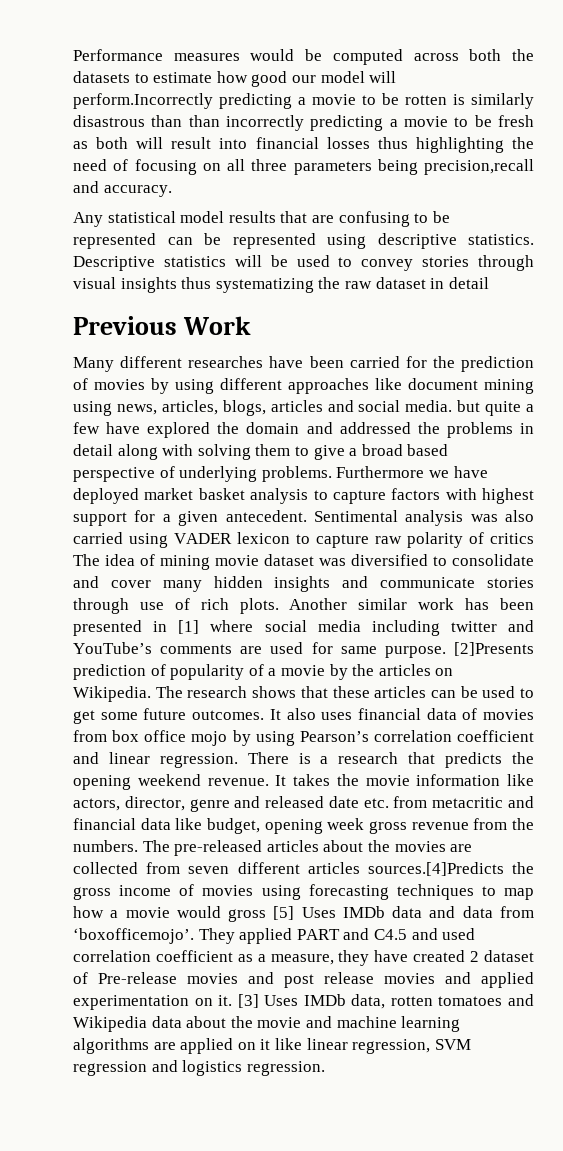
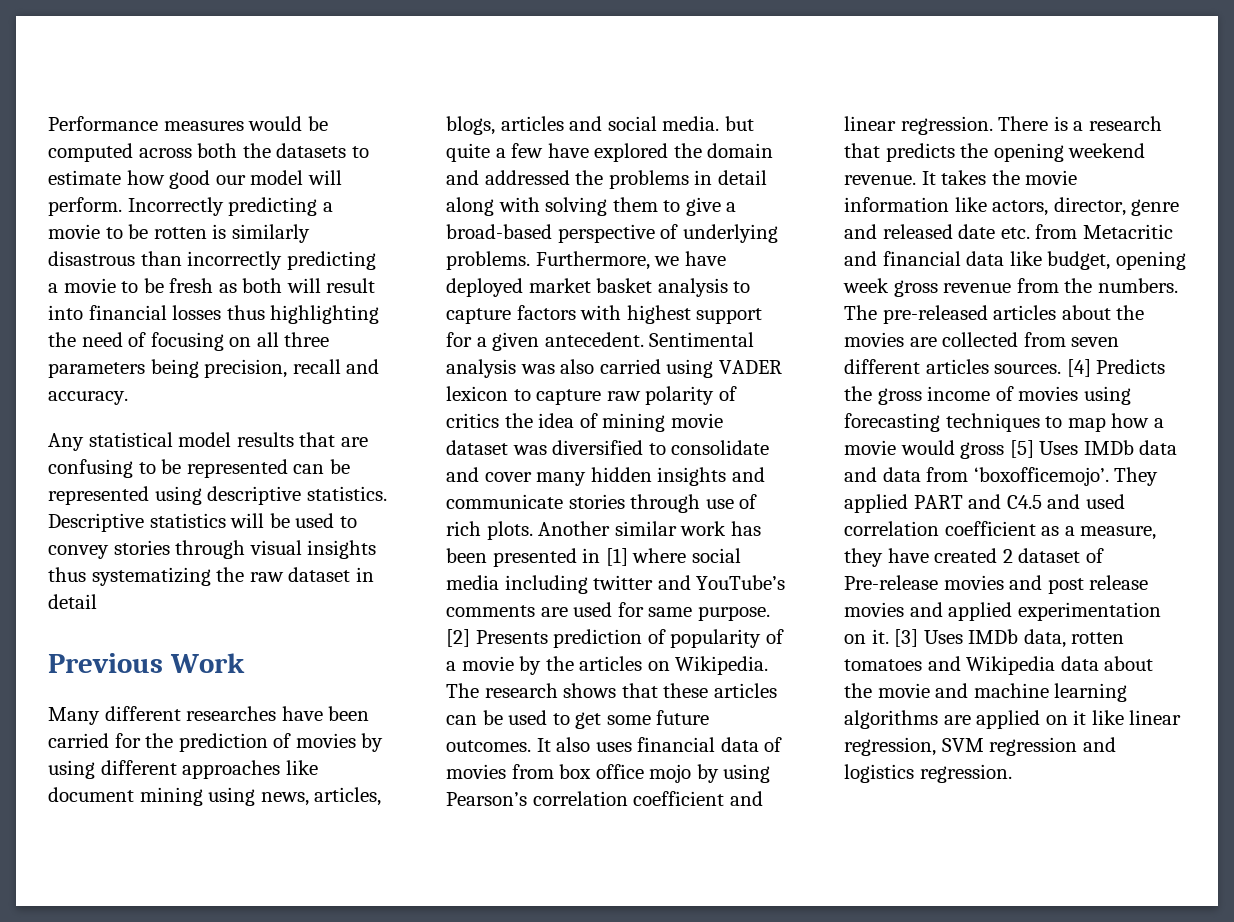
[73,93,213,109] perform.Incorrectly -> [48,197,224,216] perform. Incorrectly
[188,115,220,127] than -> (182, 258) none
[424,159,534,175] precision,recall -> [204,359,341,378] precision, recall
[361,444,449,456] broad based -> [446,224,552,239] broad-based
[336,466,425,478] Furthermore -> [535,251,650,270] Furthermore,
[73,554,100,566] The -> [504,413,533,428] the
[454,642,534,656] [2]Presents -> [446,629,548,647] [2] Presents
[432,797,504,808] metacritic -> [1082,224,1173,239] Metacritic
[367,862,504,876] sources.[4]Predicts -> [994,359,1166,377] sources. [4] Predicts

